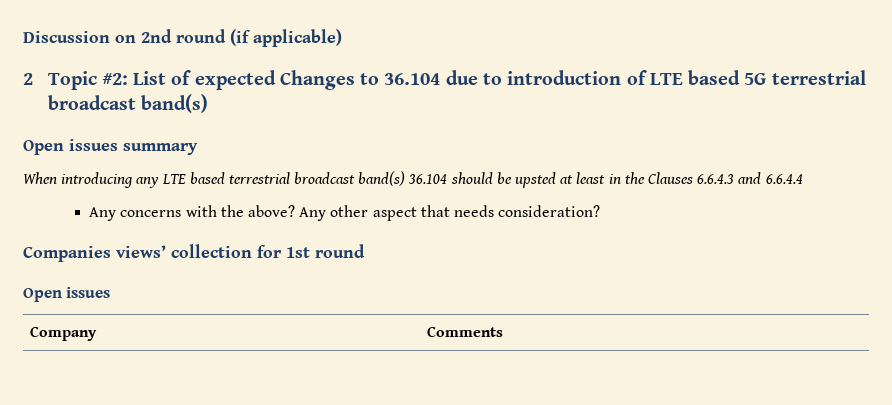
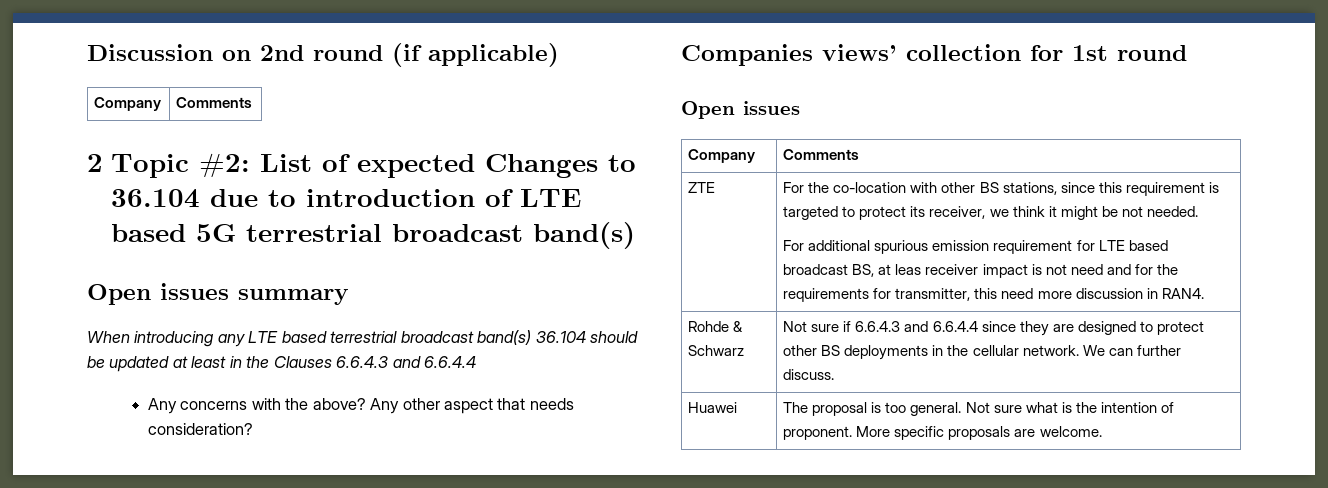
(342, 38) none -> [94,97,162,111] [176,97,253,108] // Company | Comments
[515,172,557,188] upsted -> [109,356,170,372] updated
(503, 331) none -> [688,182,716,193] [783,182,1219,196] [783,206,1198,220] [783,240,1168,254] [783,264,1178,278] [783,288,1204,302] [688,321,744,332] [688,345,745,356] [783,321,1204,336] [783,345,1181,360] [783,369,835,380] [688,402,738,413] [783,402,1174,416] [783,426,1102,440] // ZTE | For the co-location with other BS stations, since this requirement is targeted to protect its receiver, we think it might be not needed. // For additional spurious emission requirement for LTE based broadcast BS, at leas receiver impact is not need and for the requirements for transmitter, this need more discussion in RAN4. // Rohde & Schwarz | Not sure if 6.6.4.3 and 6.6.4.4 since they are designed to protect other BS deployments in the cellular network. We can further discuss. // Huawei | The proposal is too general. Not sure what is the intention of proponent. More specific proposals are welcome.

